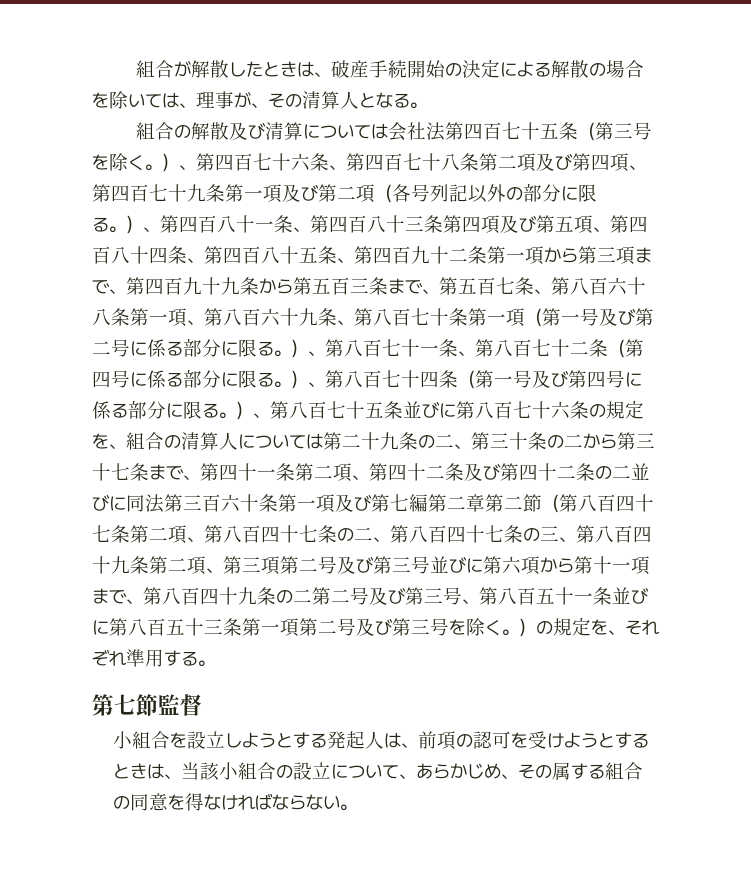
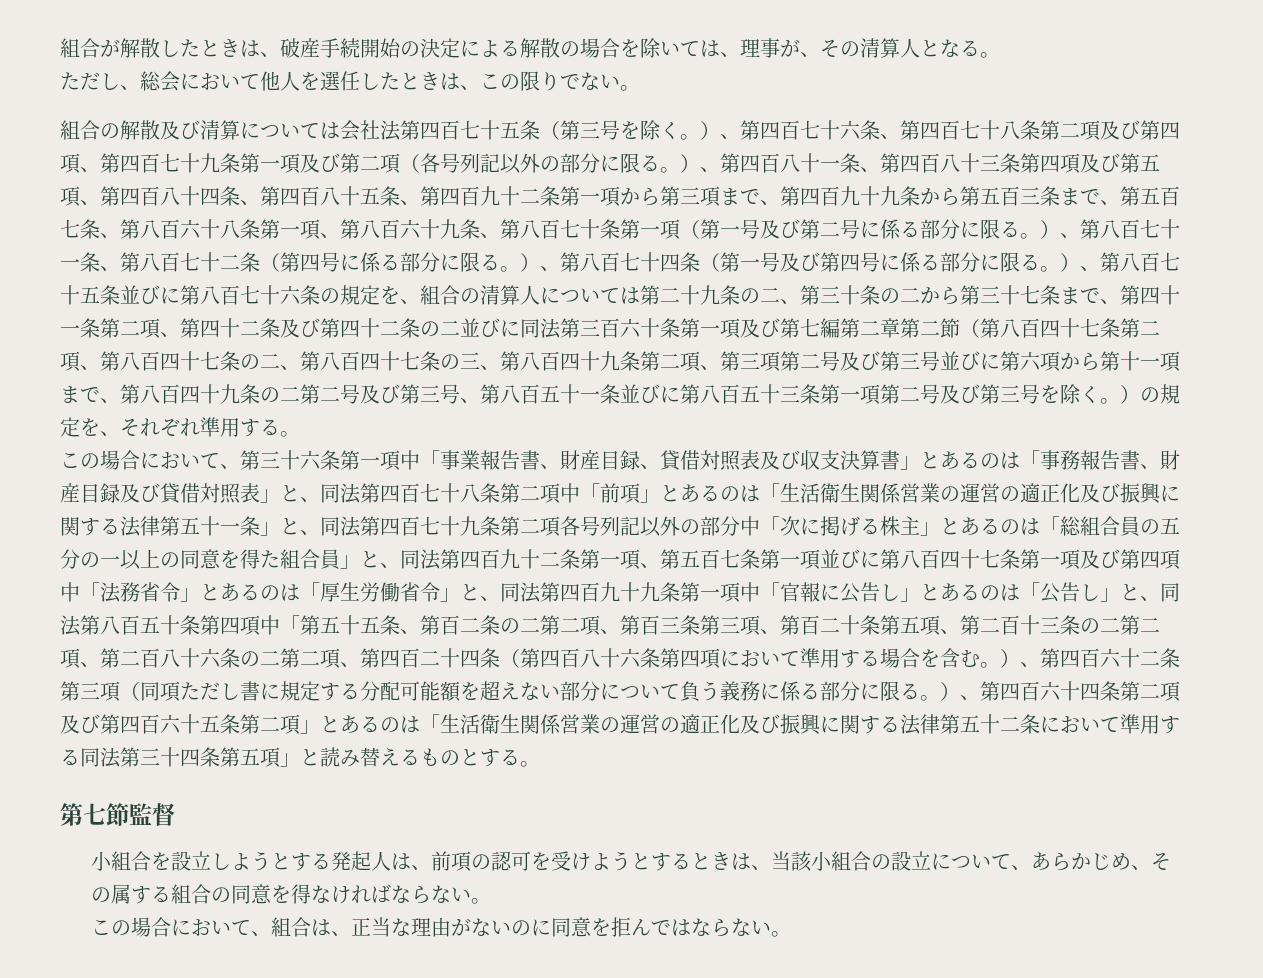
(427, 105) none -> [60,71,640,92] // ただし、総会において他人を選任したときは、この限りでない。
(215, 663) none -> [60,450,1180,471] [60,483,1180,504] [60,516,1180,537] [60,549,1180,570] [60,582,1180,603] [60,615,1160,636] [60,648,1180,669] [60,681,1180,702] [60,714,1180,735] [60,747,540,768] // この場合において、第三十六条第一項中「事業報告書、財産目録、貸借対照表及び収支決算書」とあるのは「事務報告書、財産目録及び貸借対照表」と、同法第四百七十八条第二項中「前項」とあるのは「生活衛生関係営業の運営の適正化及び振興に関する法律第五十一条」と、同法第四百七十九条第二項各号列記以外の部分中「次に掲げる株主」とあるのは「総組合員の五分の一以上の同意を得た組合員」と、同法第四百九十二条第一項、第五百七条第一項並びに第八百四十七条第一項及び第四項中「法務省令」とあるのは「厚生労働省令」と、同法第四百九十九条第一項中「官報に公告し」とあるのは「公告し」と、同法第八百五十条第四項中「第五十五条、第百二条の二第二項、第百三条第三項、第百二十条第五項、第二百十三条の二第二項、第二百八十六条の二第二項、第四百二十四条（第四百八十六条第四項において準用する場合を含む。）、第四百六十二条第三項（同項ただし書に規定する分配可能額を超えない部分について負う義務に係る部分に限る。）、第四百六十四条第二項及び第四百六十五条第二項」とあるのは「生活衛生関係営業の運営の適正化及び振興に関する法律第五十二条において準用する同法第三十四条第五項」と読み替えるものとする。
(357, 807) none -> [91,917,792,937] // この場合において、組合は、正当な理由がないのに同意を拒んではならない。

